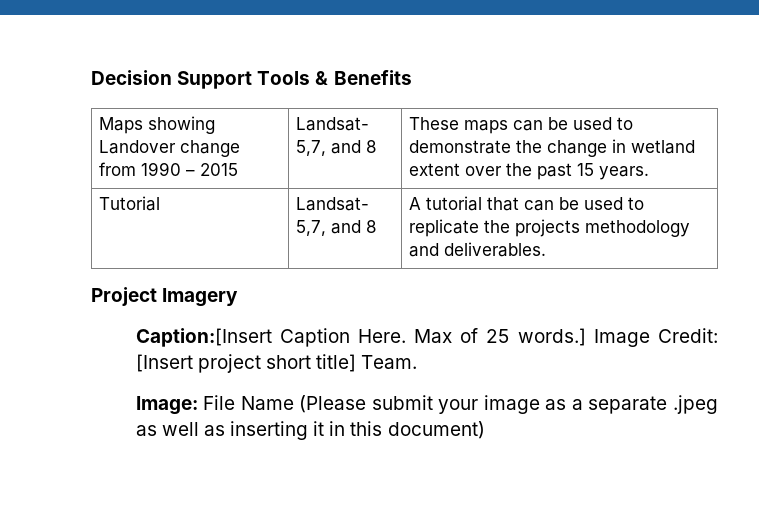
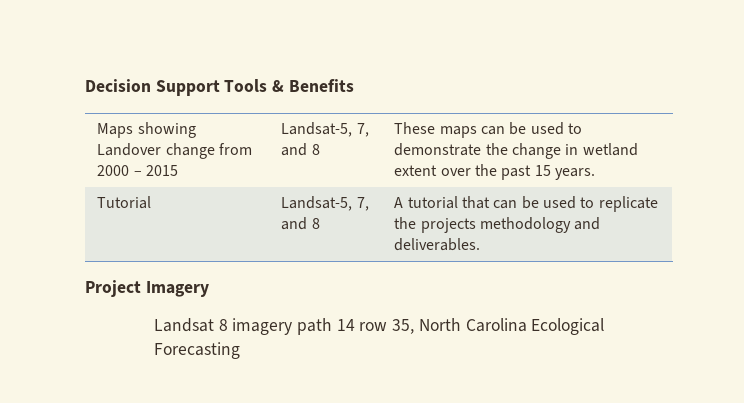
[141,162,182,176] 1990 -> [97,165,130,176] 2000
[296,117,370,131] [296,140,327,156] Landsat- 5,7, -> [281,122,369,137] Landsat-5, 7,
[296,197,370,211] [296,220,327,236] Landsat- 5,7, -> [281,196,369,211] Landsat-5, 7,
[135,328,719,347] [135,354,418,373] [135,395,719,415] [135,421,485,440] Caption:[Insert Caption Here. Max of 25 words.] Image Credit: [Insert project short title] Team. // Image: File Name (Please submit your image as a separate .jpeg as well as inserting it in this document) -> [153,318,605,335] [153,342,240,359] Landsat 8 imagery path 14 row 35, North Carolina Ecological Forecasting

